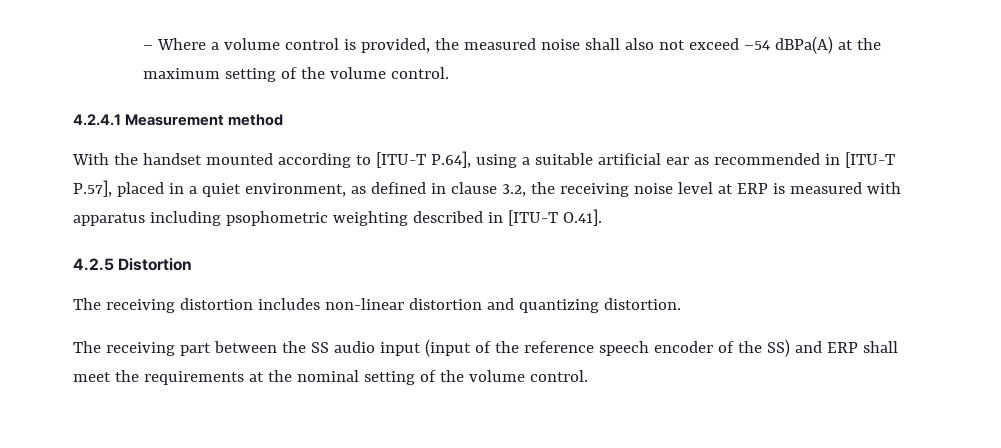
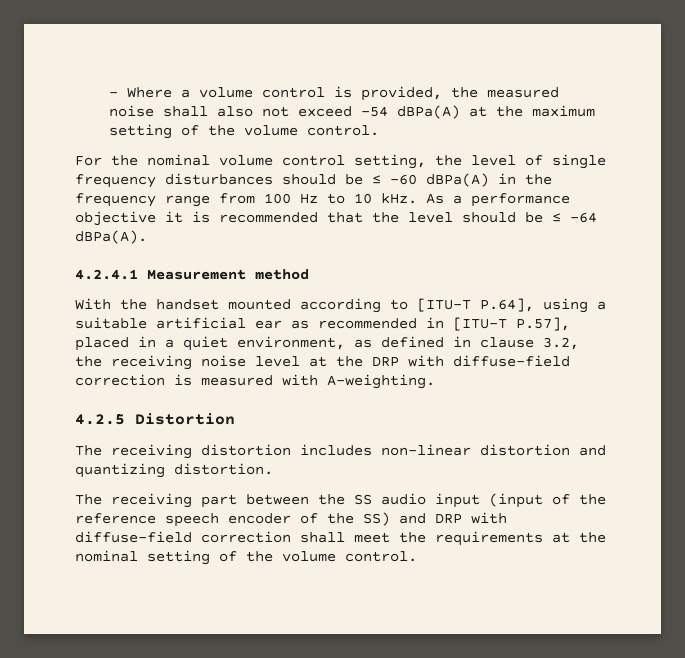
(450, 73) none -> [75,154,606,169] [75,173,552,188] [75,193,570,207] [75,211,597,226] [75,230,147,244] // For the nominal volume control setting, the level of single frequency disturbances should be ≤ -60 dBPa(A) in the frequency range from 100 Hz to 10 kHz. As a performance objective it is recommended that the level should be ≤ -64 dBPa(A).
[736,182,901,194] [73,209,602,226] ERP is measured with apparatus including psophometric weighting described in [ITU-T O.41]. -> [336,355,570,367] [75,374,435,389] the DRP with diffuse-field correction is measured with A-weighting.
[826,342,858,353] ERP -> [435,512,507,524] [75,531,291,543] DRP with diffuse-field correction

